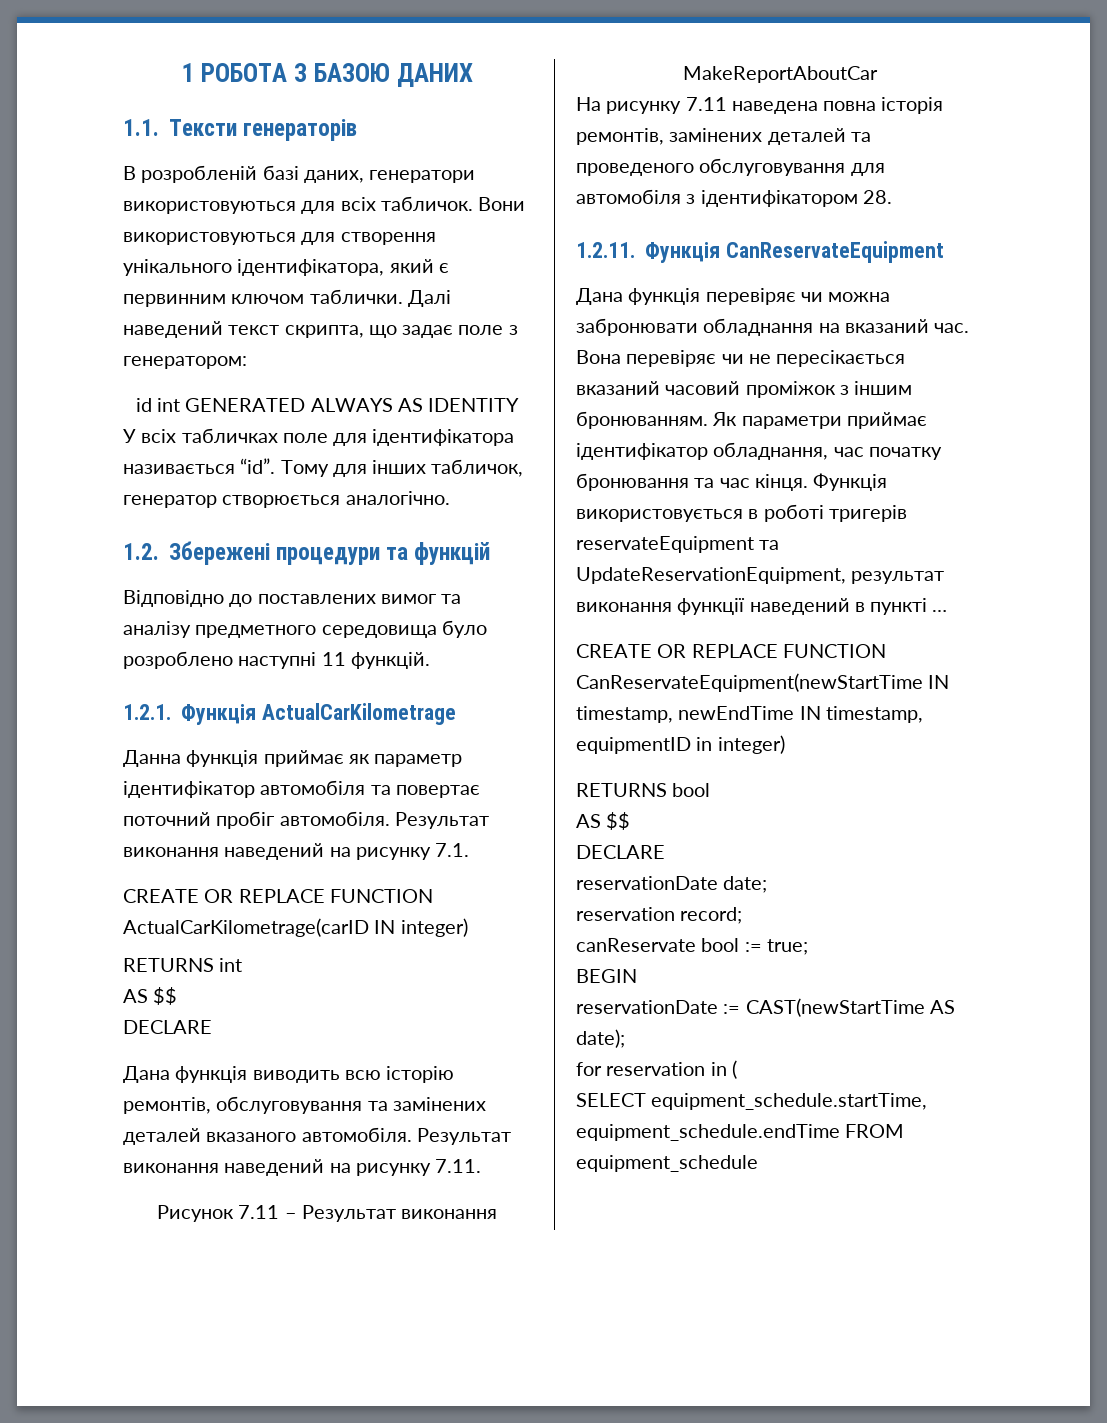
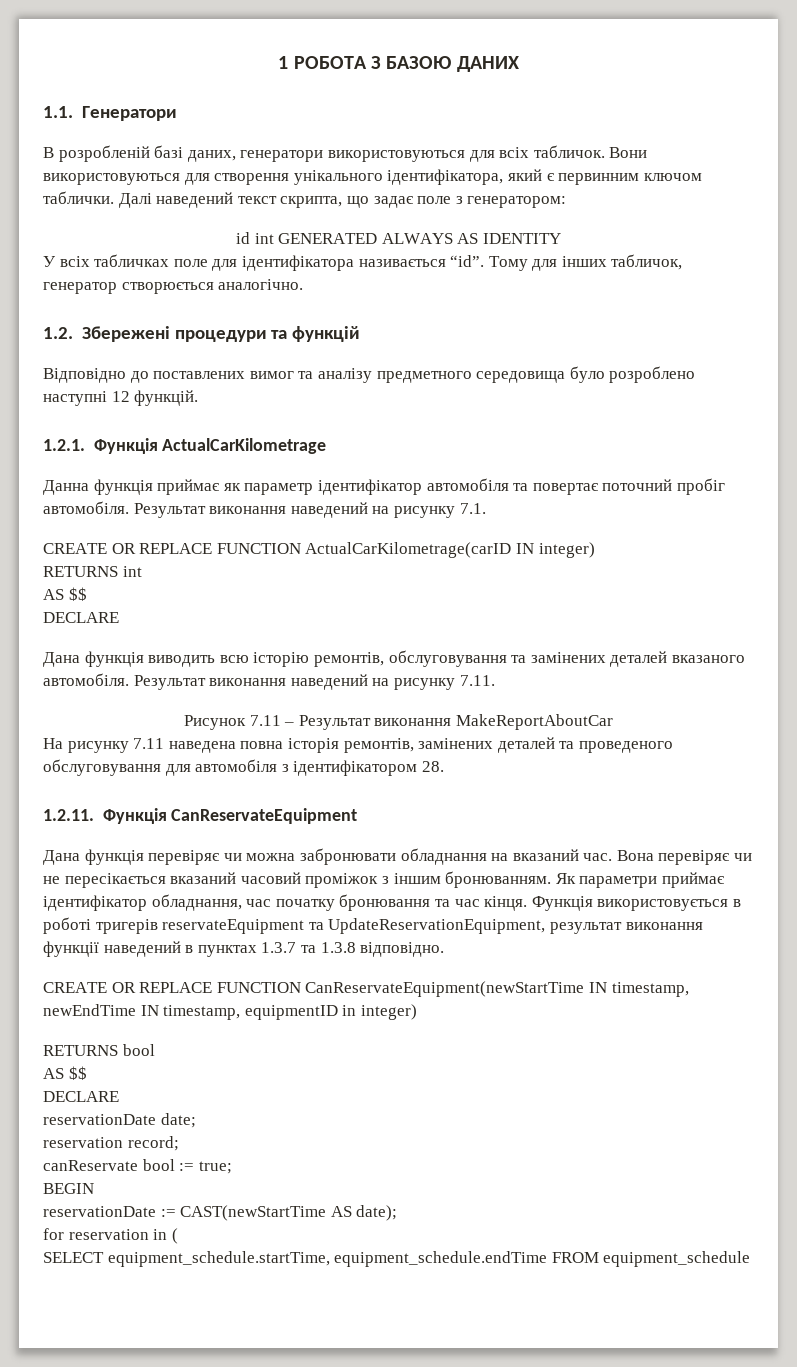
[168,119,357,141] Тексти генераторів -> [81,106,177,121] Генератори
[321,652,346,666] 11 -> [111,391,130,402] 12
[870,598,948,615] пункті … -> [197,942,445,957] пунктах 1.3.7 та 1.3.8 відповідно.

